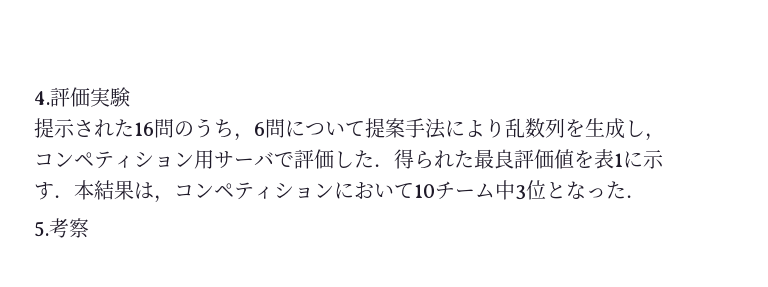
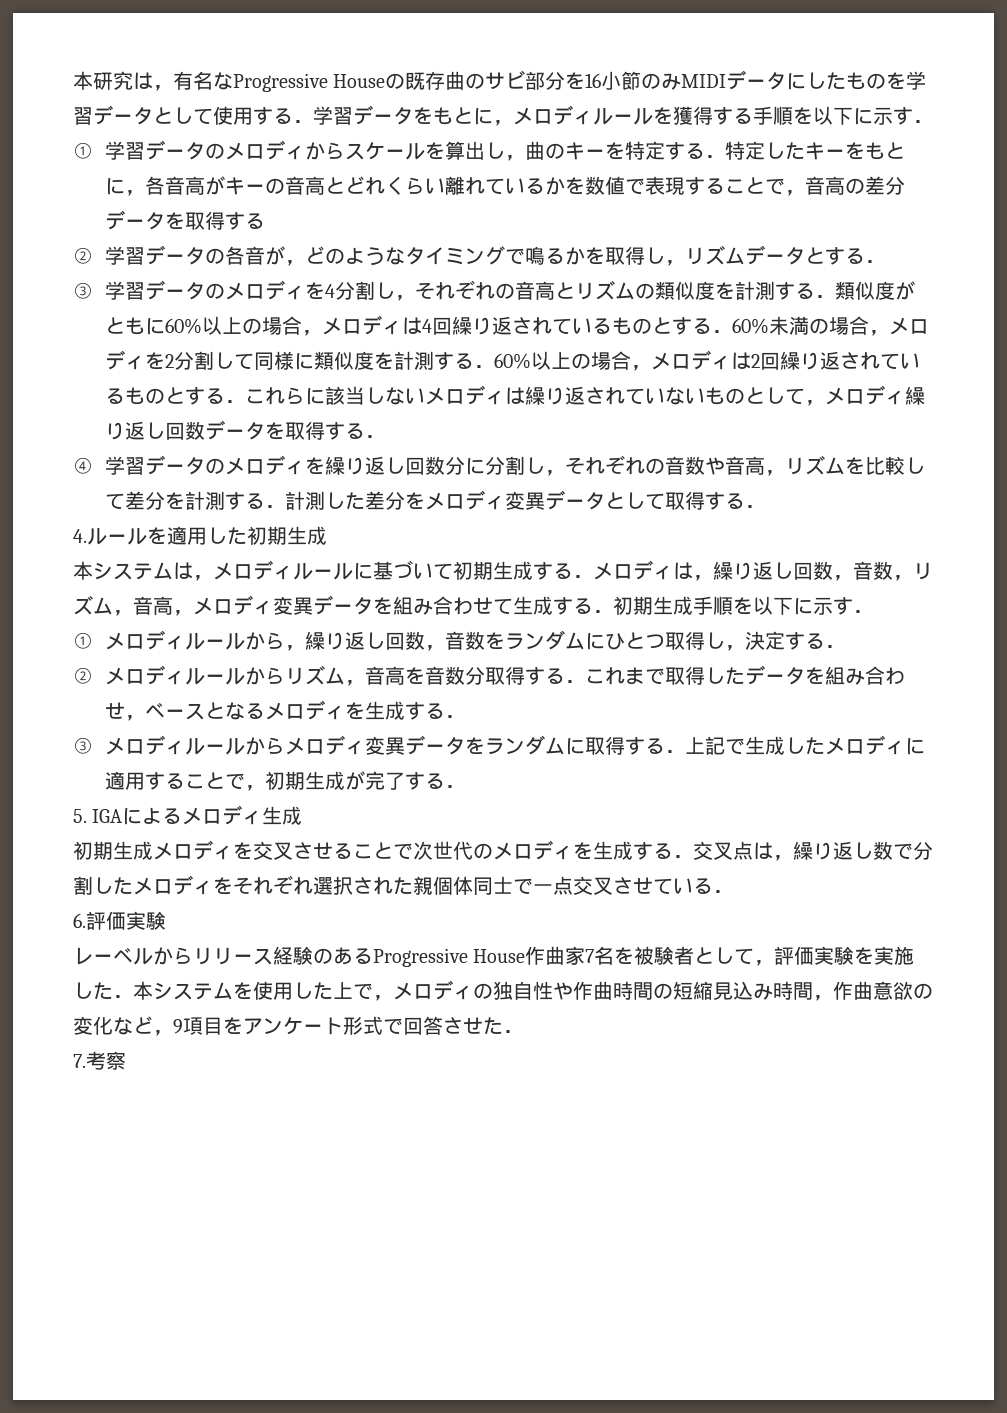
[34,87,130,107] [34,118,665,141] [34,149,664,169] [34,180,606,203] 4.評価実験 // 提示された16問のうち，6問について提案手法により乱数列を生成し，コンペティション用サーバで評価した．得られた最良評価値を表1に示す．本結果は，コンペティションにおいて10チーム中3位となっ -> [73,70,927,92] [73,105,933,126] [73,140,906,161] [105,176,906,196] [105,210,266,230] [73,245,886,266] [73,280,916,301] [105,315,930,336] [105,350,921,371] [105,385,926,406] [105,420,386,440] [73,455,926,476] [105,490,766,510] [73,526,327,545] [73,560,933,581] [73,595,873,616] [73,630,846,651] [73,665,906,686] [105,700,466,721] [73,735,926,755] [105,771,466,791] [73,805,303,825] [73,840,933,861] [73,875,733,895] [73,911,166,930] [73,946,915,967] [73,980,933,1001] [73,1016,483,1036] 本研究は，有名なProgressive Houseの既存曲のサビ部分を16小節のみMIDIデータにしたものを学習データとして使用する．学習データをもとに，メロディルールを獲得する手順を以下に示す． // ①学習データのメロディからスケールを算出し，曲のキーを特定する．特定したキーをもとに，各音高がキーの音高とどれくらい離れているかを数値で表現することで，音高の差分データを取得する // ②学習データの各音が，どのようなタイミングで鳴るかを取得し，リズムデータとする． // ③学習データのメロディを4分割し，それぞれの音高とリズムの類似度を計測する．類似度がともに60%以上の場合，メロディは4回繰り返されているものとする．60%未満の場合，メロディを2分割して同様に類似度を計測する．60%以上の場合，メロディは2回繰り返されているものとする．これらに該当しないメロディは繰り返されていないものとして，メロディ繰り返し回数データを取得する． // ④学習データのメロディを繰り返し回数分に分割し，それぞれの音数や音高，リズムを比較して差分を計測する．計測した差分をメロディ変異データとして取得する． // 4.ルールを適用した初期生成 // 本システムは，メロディルールに基づいて初期生成する．メロディは，繰り返し回数，音数，リズム，音高，メロディ変異データを組み合わせて生成する．初期生成手順を以下に示す． // ①メロディルールから，繰り返し回数，音数をランダムにひとつ取得し，決定する． // ②メロディルールからリズム，音高を音数分取得する．これまで取得したデータを組み合わせ，ベースとなるメロディを生成する． // ③メロディルールからメロディ変異データをランダムに取得する．上記で生成したメロディに適用することで，初期生成が完了する． // 5. IGAによるメロディ生成 // 初期生成メロディを交叉させることで次世代のメロディを生成する．交叉点は，繰り返し数で分割したメロディをそれぞれ選択された親個体同士で一点交叉させている． // 6.評価実験 // レーベルからリリース経験のあるProgressive House作曲家7名を被験者として，評価実験を実施した．本システムを使用した上で，メロディの独自性や作曲時間の短縮見込み時間，作曲意欲の変化など，9項目をアンケート形式で回答させ
[34,221,49,237] 5. -> [73,1054,86,1068] 7.

